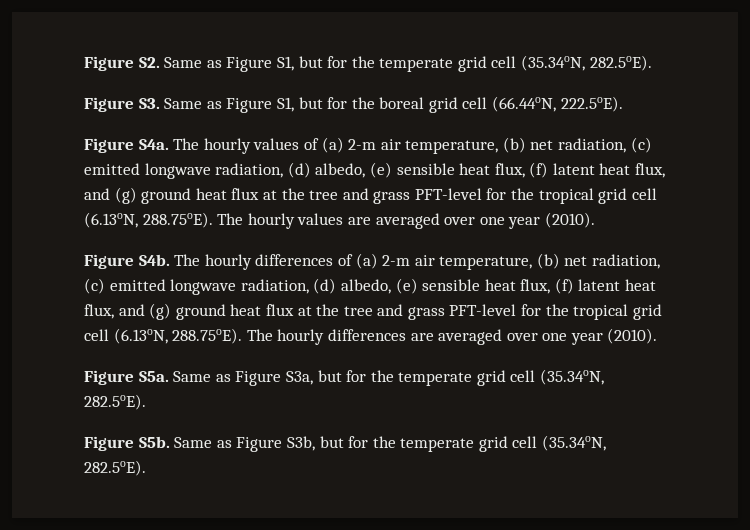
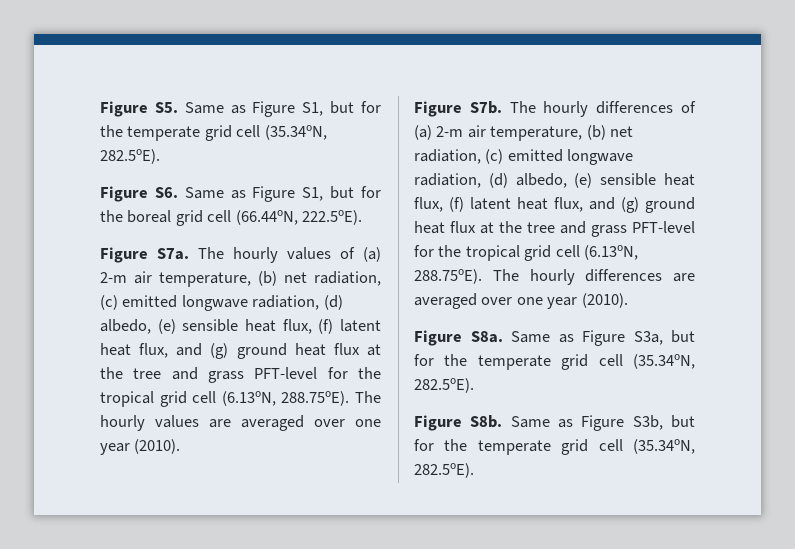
[84,56,160,71] Figure S2. -> [100,101,178,117] Figure S5.
[138,98,160,109] S3. -> [154,187,178,198] S6.
[138,139,169,150] S4a. -> [157,248,189,260] S7a.
[138,254,170,266] S4b. -> [469,101,502,114] S7b.
[138,371,169,382] S5a. -> [470,331,503,343] S8a.
[138,436,170,448] S5b. -> [470,415,503,428] S8b.

